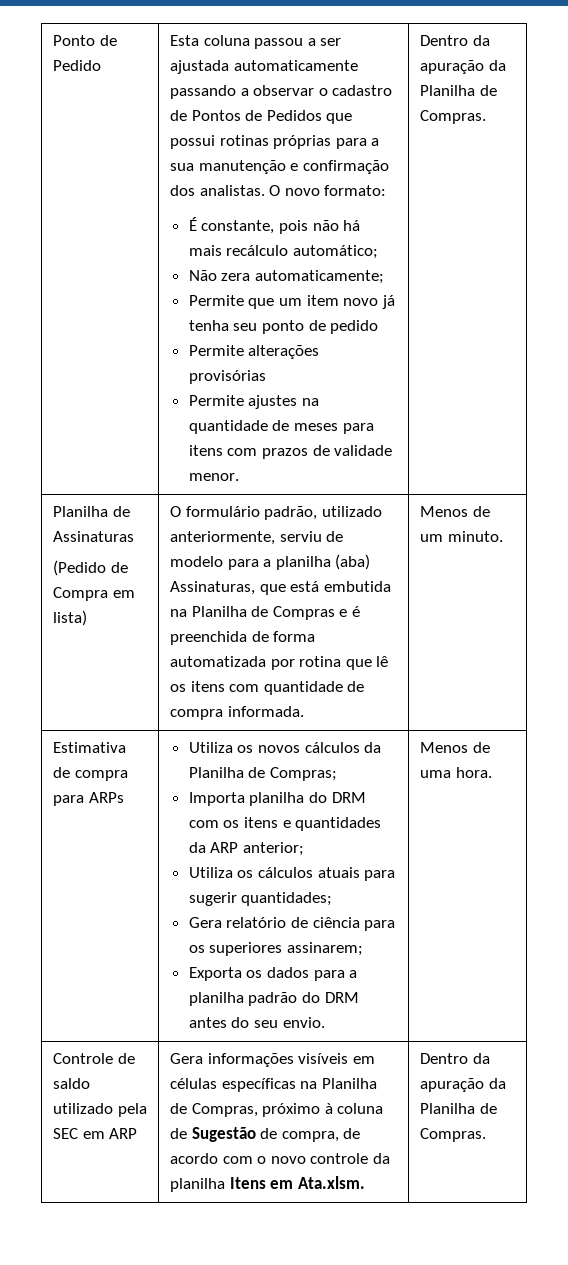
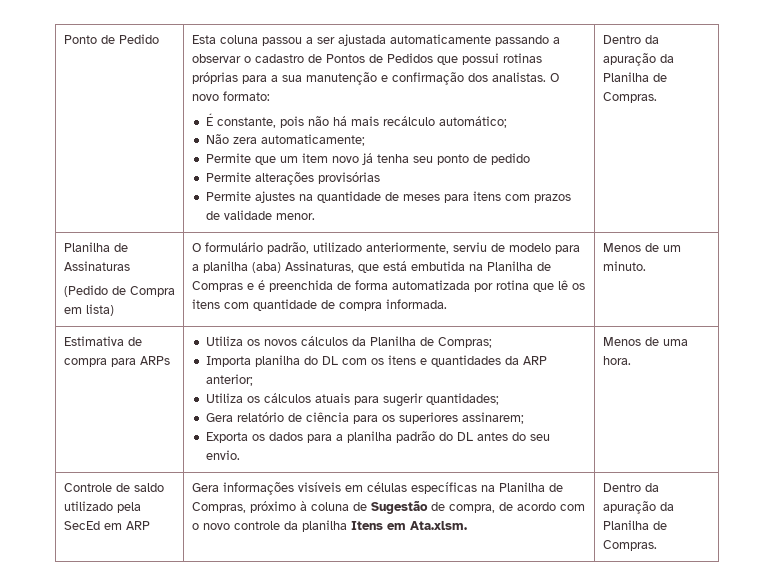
[331,792,366,803] DRM -> [322,356,339,365] DL
[324,992,359,1003] DRM -> [457,432,474,441] DL
[53,1128,79,1139] SEC -> [63,521,100,530] SecEd

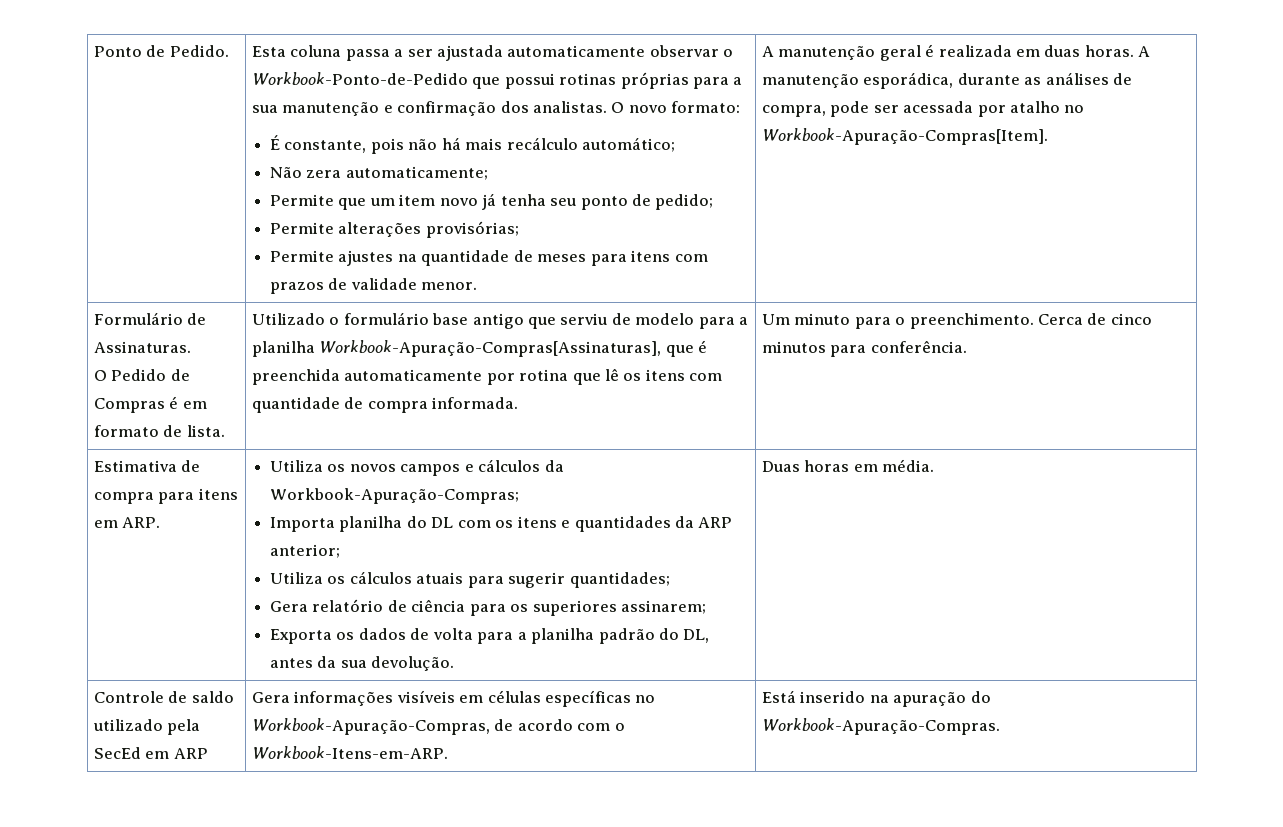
[118,34,159,44] Pedido -> [169,45,229,57] Pedido.
[261,37,302,46] passou -> [345,49,390,61] passa
[494,35,560,46] [191,53,433,63] passando a observar o cadastro de Pontos de Pedidos -> [649,45,734,57] [251,72,468,85] observar o Workbook-Ponto-de-Pedido
[491,153,531,165] pedido -> [655,194,714,210] pedido;
[318,172,381,184] provisórias -> [425,221,519,238] provisórias;
[602,35,659,44] [602,53,674,66] [602,72,667,82] [602,92,657,103] [63,242,128,252] [63,261,130,271] [63,285,175,297] [63,304,114,316] [191,242,449,254] Dentro da apuração da Planilha de Compras. // Planilha de Assinaturas // (Pedido de Compra em lista) | O formulário padrão, utilizado anteriormente, -> [761,44,1151,61] [761,72,1132,89] [761,101,1085,117] [761,128,1048,145] [93,312,207,325] [93,341,191,353] [93,369,190,381] [93,396,207,413] [93,425,225,437] [251,312,556,329] A manutenção geral é realizada em duas horas. A manutenção esporádica, durante as análises de compra, pode ser acessada por atalho no Workbook-Apuração-Compras[Item]. // Formulário de Assinaturas. // O Pedido de Compras é em formato de lista. | Utilizado o formulário base antigo que
[251,261,551,273] [191,280,470,292] (aba) Assinaturas, que está embutida na Planilha de Compras e é preenchida de forma automatizada -> [319,340,708,357] [251,369,483,385] Workbook-Apuração-Compras[Assinaturas], que é preenchida automaticamente
[602,243,681,252] [602,261,646,271] Menos de um minuto. -> [761,313,1152,329] [761,340,967,357] Um minuto para o preenchimento. Cerca de cinco minutos para conferência.
[139,356,170,365] ARPs -> [198,488,238,500] [93,517,161,528] itens em ARP.
[301,336,493,348] cálculos da Planilha de Compras; -> [400,459,564,476] [269,488,519,504] campos e cálculos da Workbook-Apuração-Compras;
(304, 436) none -> [410,628,473,640] de volta
[457,432,551,441] [206,450,241,460] [602,337,688,346] [602,356,631,365] DL antes do seu envio. | Menos de uma hora. -> [683,629,710,643] [269,656,455,671] [761,459,935,472] DL, antes da sua devolução. | Duas horas em média.
[480,482,563,492] [191,501,585,514] [191,520,467,532] [602,483,659,492] [602,501,674,514] [602,520,667,530] [602,540,657,551] na Planilha de Compras, próximo à coluna de Sugestão de compra, de acordo com o novo controle da planilha Itens em Ata.xlsm. | Dentro da apuração da Planilha de Compras. -> [635,695,656,703] [251,718,625,735] [251,746,448,759] [761,690,991,707] [761,718,1000,735] no Workbook-Apuração-Compras, de acordo com o Workbook-Itens-em-ARP. | Está inserido na apuração do Workbook-Apuração-Compras.

